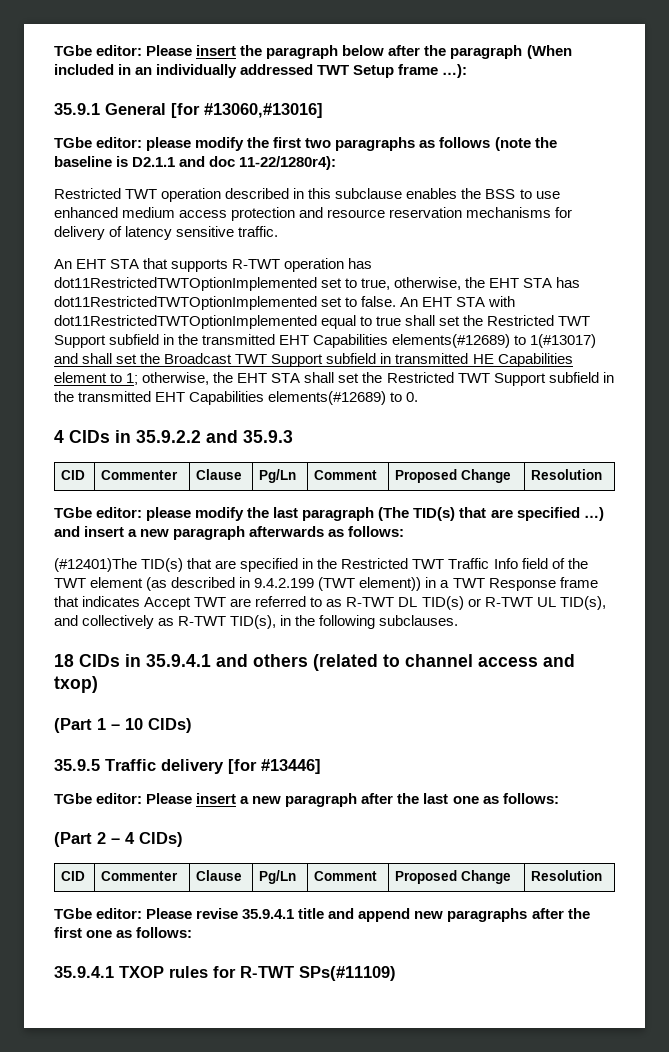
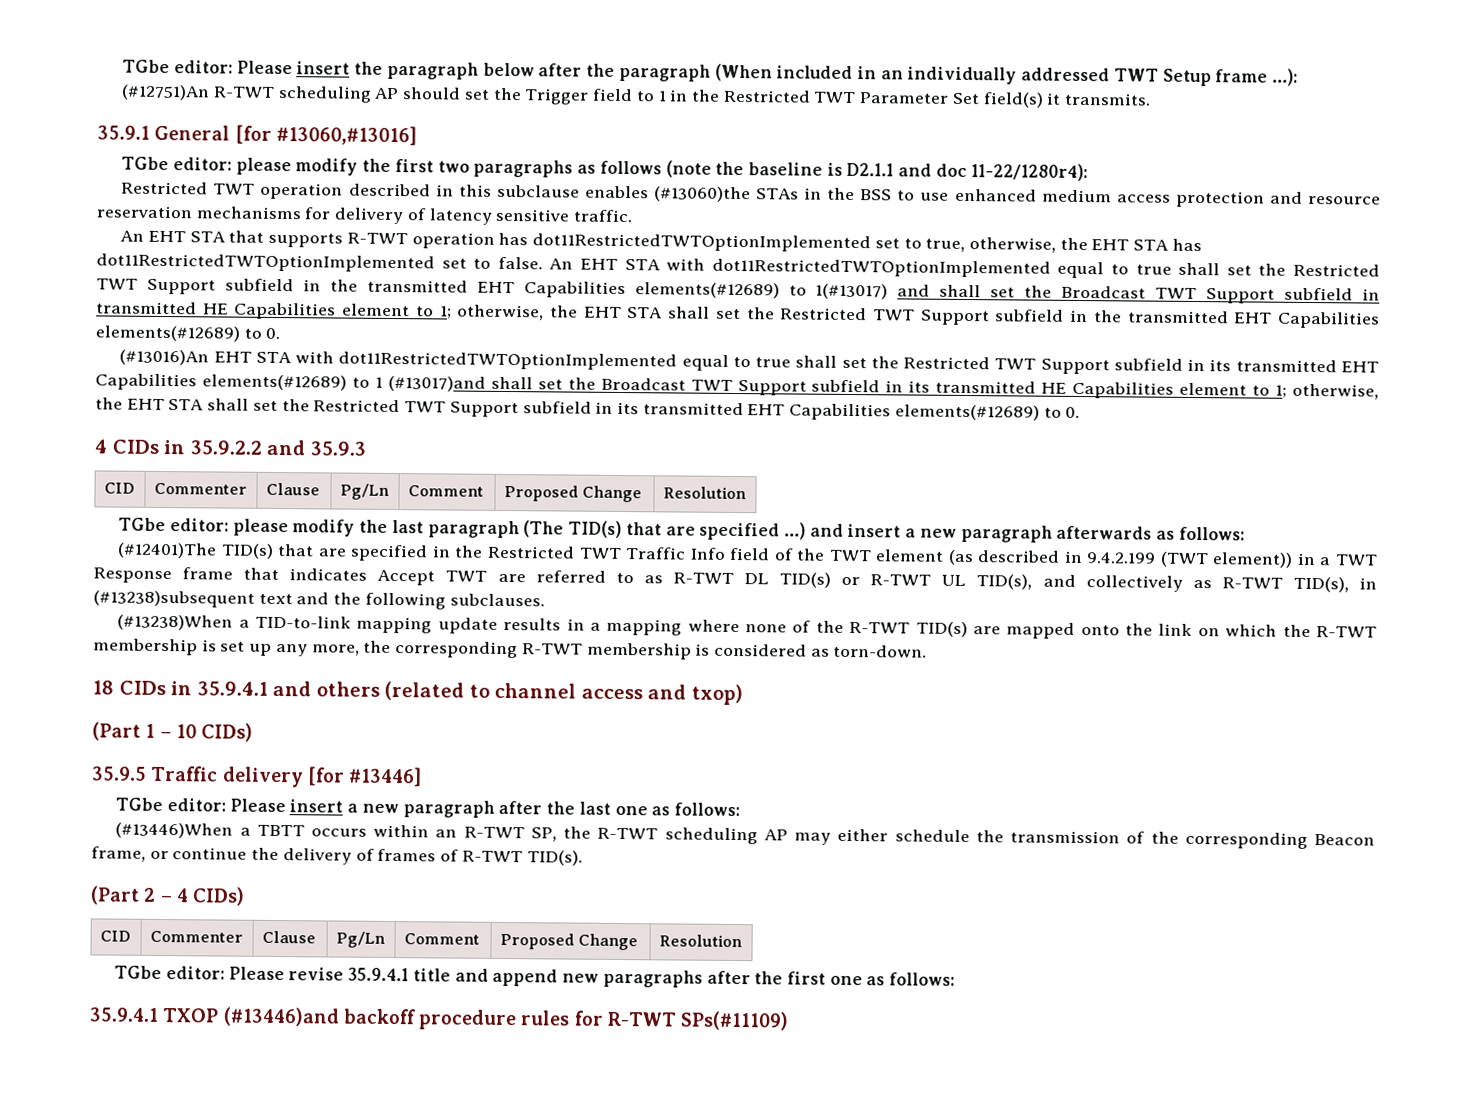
(468, 71) none -> [121,84,1152,108] // (#12751)An R-TWT scheduling AP should set the Trigger field to 1 in the Restricted TWT Parameter Set field(s) it transmits.
(458, 193) none -> [653,186,823,203] (#13060)the STAs in
(419, 397) none -> [119,349,1380,375] [95,373,1380,400] [95,397,1081,421] // (#13016)An EHT STA with dot11RestrictedTWTOptionImplemented equal to true shall set the Restricted TWT Support subfield in its transmitted EHT Capabilities elements(#12689) to 1 (#13017)and shall set the Broadcast TWT Support subfield in its transmitted HE Capabilities element to 1; otherwise, the EHT STA shall set the Restricted TWT Support subfield in its transmitted EHT Capabilities elements(#12689) to 0.
(292, 620) none -> [93,590,330,608] (#13238)subsequent text and
(459, 620) none -> [117,614,1377,639] [93,638,928,660] // (#13238)When a TID-to-link mapping update results in a mapping where none of the R-TWT TID(s) are mapped onto the link on which the R-TWT membership is set up any more, the corresponding R-TWT membership is considered as torn-down.
(559, 798) none -> [115,822,1376,850] [91,846,583,866] // (#13446)When a TBTT occurs within an R-TWT SP, the R-TWT scheduling AP may either schedule the transmission of the corresponding Beacon frame, or continue the delivery of frames of R-TWT TID(s).
(164, 972) none -> [222,1006,518,1031] (#13446)and backoff procedure

